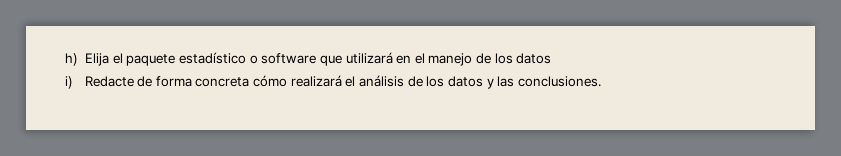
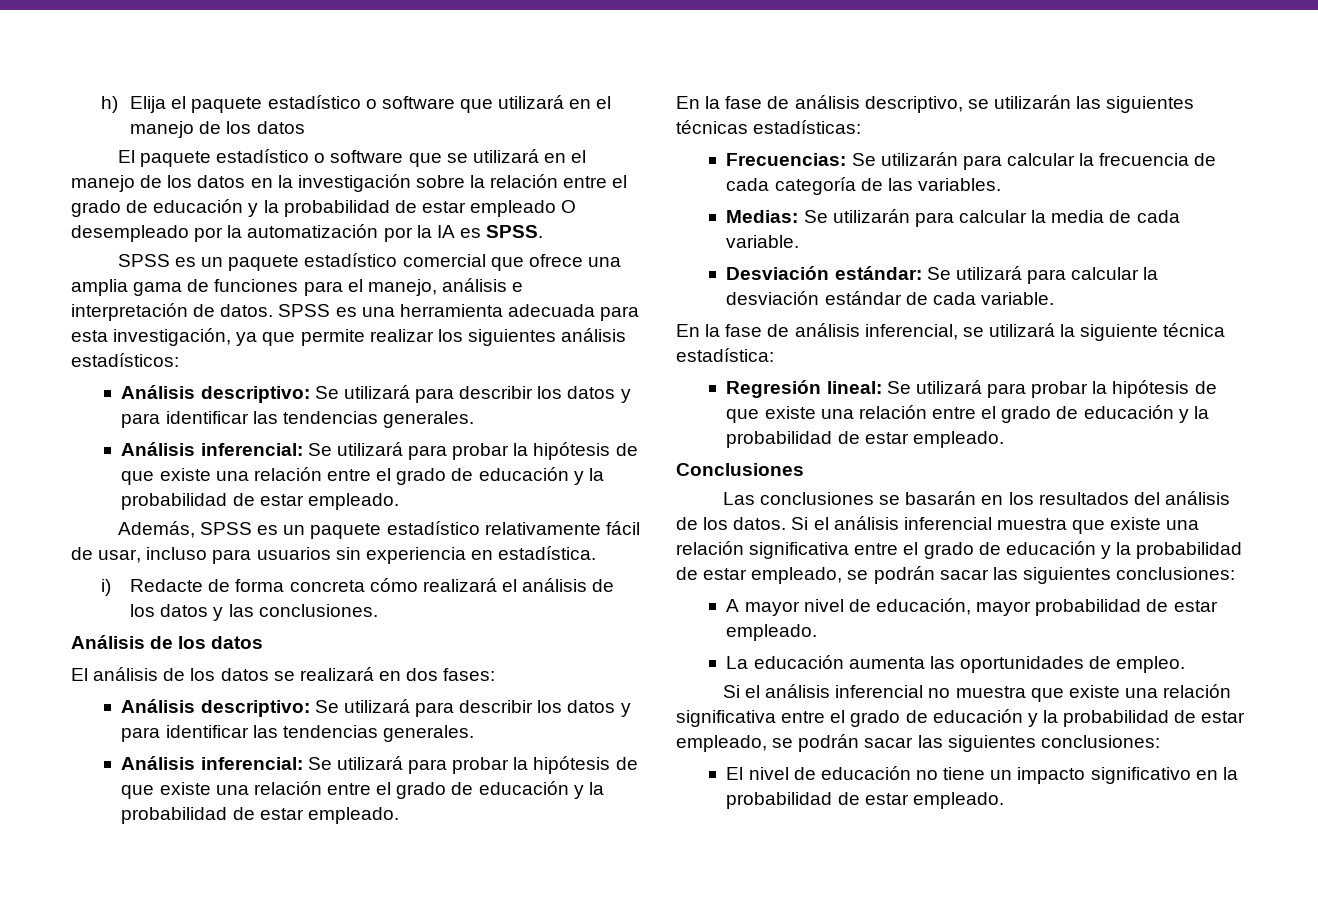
(552, 58) none -> [117,149,587,167] [71,174,628,192] [71,199,577,217] [71,224,544,242] [117,253,621,271] [71,278,524,296] [71,303,640,321] [71,328,627,346] [71,353,179,367] [121,385,631,403] [121,411,475,428] [121,442,638,460] [121,467,604,485] [121,493,399,510] [117,521,640,539] [71,546,597,564] // El paquete estadístico o software que se utilizará en el manejo de los datos en la investigación sobre la relación entre el grado de educación y la probabilidad de estar empleado O desempleado por la automatización por la IA es SPSS. // SPSS es un paquete estadístico comercial que ofrece una amplia gama de funciones para el manejo, análisis e interpretación de datos. SPSS es una herramienta adecuada para esta investigación, ya que permite realizar los siguientes análisis estadísticos: // Análisis descriptivo: Se utilizará para describir los datos y para identificar las tendencias generales. // Análisis inferencial: Se utilizará para probar la hipótesis de que existe una relación entre el grado de educación y la probabilidad de estar empleado. // Además, SPSS es un paquete estadístico relativamente fácil de usar, incluso para usuarios sin experiencia en estadística.
(601, 81) none -> [71,635,264,649] [71,667,496,681] [121,699,631,717] [121,725,475,742] [121,756,638,774] [121,781,604,799] [121,807,399,824] [676,95,1195,113] [676,120,862,134] [726,152,1217,170] [726,177,1002,195] [726,209,1180,227] [726,235,800,248] [726,266,1159,284] [726,291,1055,305] [676,323,1226,341] [676,348,774,362] [726,380,1217,398] [726,405,1209,423] [726,431,1004,448] [676,463,804,476] [722,491,1230,505] [676,516,1200,534] [676,541,1243,559] [676,566,1236,584] [726,598,1218,616] [726,624,818,641] [726,655,1186,673] [722,684,1232,702] [676,709,1246,727] [676,734,1160,752] [726,766,1238,784] [726,792,1004,809] // Análisis de los datos // El análisis de los datos se realizará en dos fases: // Análisis descriptivo: Se utilizará para describir los datos y para identificar las tendencias generales. // Análisis inferencial: Se utilizará para probar la hipótesis de que existe una relación entre el grado de educación y la probabilidad de estar empleado. // En la fase de análisis descriptivo, se utilizarán las siguientes técnicas estadísticas: // Frecuencias: Se utilizarán para calcular la frecuencia de cada categoría de las variables. // Medias: Se utilizarán para calcular la media de cada variable. // Desviación estándar: Se utilizará para calcular la desviación estándar de cada variable. // En la fase de análisis inferencial, se utilizará la siguiente técnica estadística: // Regresión lineal: Se utilizará para probar la hipótesis de que existe una relación entre el grado de educación y la probabilidad de estar empleado. // Conclusiones // Las conclusiones se basarán en los resultados del análisis de los datos. Si el análisis inferencial muestra que existe una relación significativa entre el grado de educación y la probabilidad de estar empleado, se podrán sacar las siguientes conclusiones: // A mayor nivel de educación, mayor probabilidad de estar empleado. // La educación aumenta las oportunidades de empleo. // Si el análisis inferencial no muestra que existe una relación significativa entre el grado de educación y la probabilidad de estar empleado, se podrán sacar las siguientes conclusiones: // El nivel de educación no tiene un impacto significativo en la probabilidad de estar empleado.

